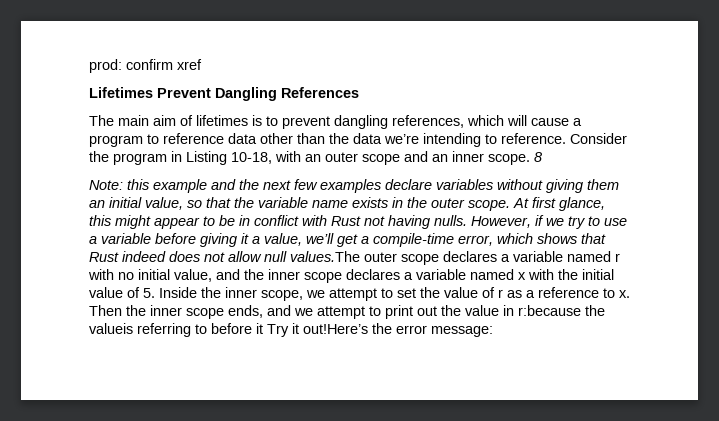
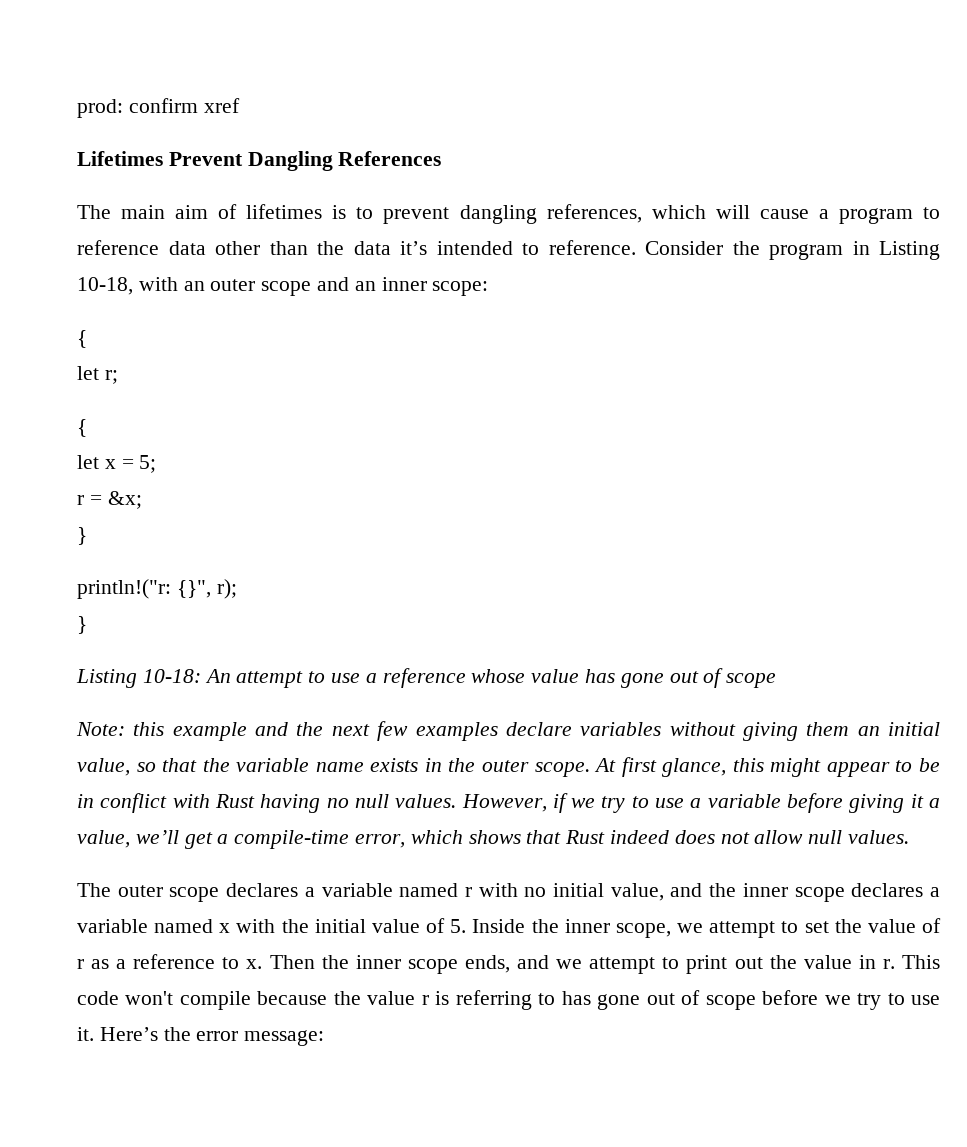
[384,133,481,147] we’re intending -> [400,241,513,255] it’s intended
[488,152,542,165] scope. 8 -> [432,281,489,296] [77,330,87,348] [77,366,118,384] [77,419,87,437] [77,455,157,473] [77,491,142,509] [77,527,87,545] [77,579,237,599] [77,616,87,634] [76,668,777,688] scope: // { // let r; // { // let x = 5; // r = &x; // } // println!("r: {}", r); // } // Listing 10-18: An attempt to use a reference whose value has gone out of scope
[364,215,467,229] not having nulls. -> [260,794,457,813] having no null values.
[290,251,360,262] values.The -> [848,830,910,844] [77,883,111,897] values. // The
[518,305,605,316] [89,323,368,337] r:because the valueis referring to before it Try it out!Here’s -> [882,955,940,969] [77,990,941,1010] [77,1027,158,1041] r. This code won't compile because the value r is referring to has gone out of scope before we try to use it. Here’s

